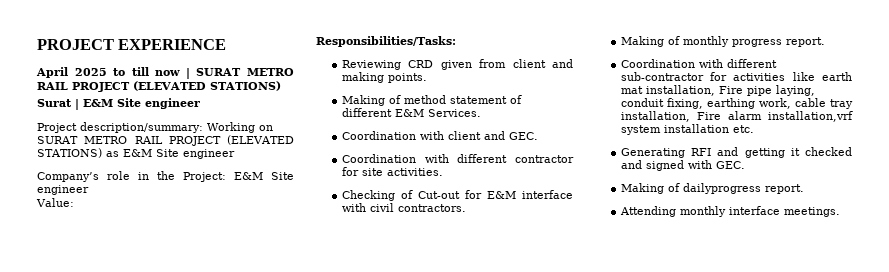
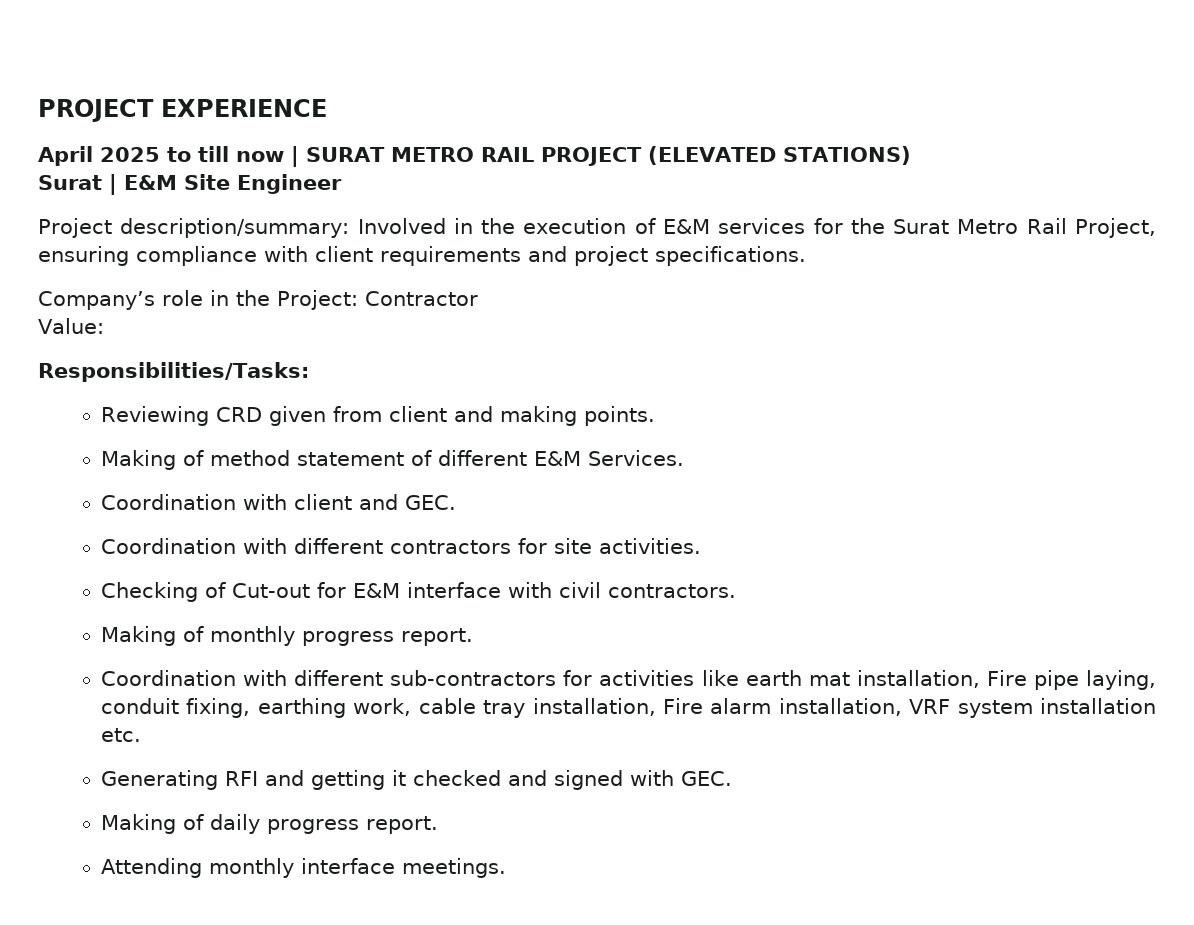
[145,98,200,109] engineer -> [237,174,342,194] Engineer
[207,122,273,133] [37,135,294,146] [37,148,235,159] Working on SURAT METRO RAIL PROJECT (ELEVATED STATIONS) as E&M Site engineer -> [357,218,1157,238] [38,246,806,266] Involved in the execution of E&M services for the Surat Metro Rail Project, ensuring compliance with client requirements and project specifications.
[234,172,294,180] [37,185,89,195] E&M Site engineer -> [365,291,478,306] Contractor
[515,155,574,163] contractor -> [390,540,512,554] contractors
[620,72,704,81] sub-contractor -> [390,670,557,686] sub-contractors
[768,111,853,122] installation,vrf -> [778,698,951,716] installation, VRF
[682,183,761,194] dailyprogress -> [210,814,360,834] daily progress

